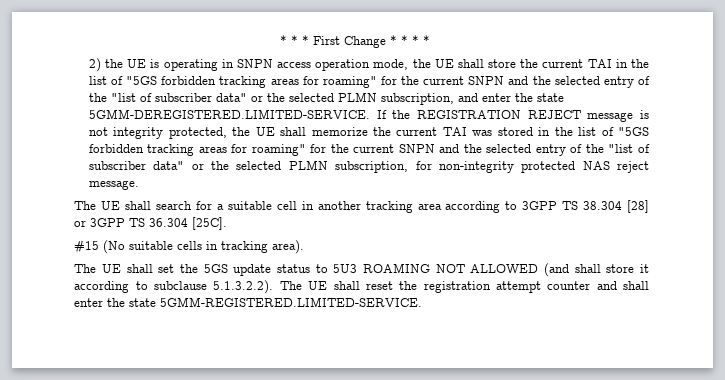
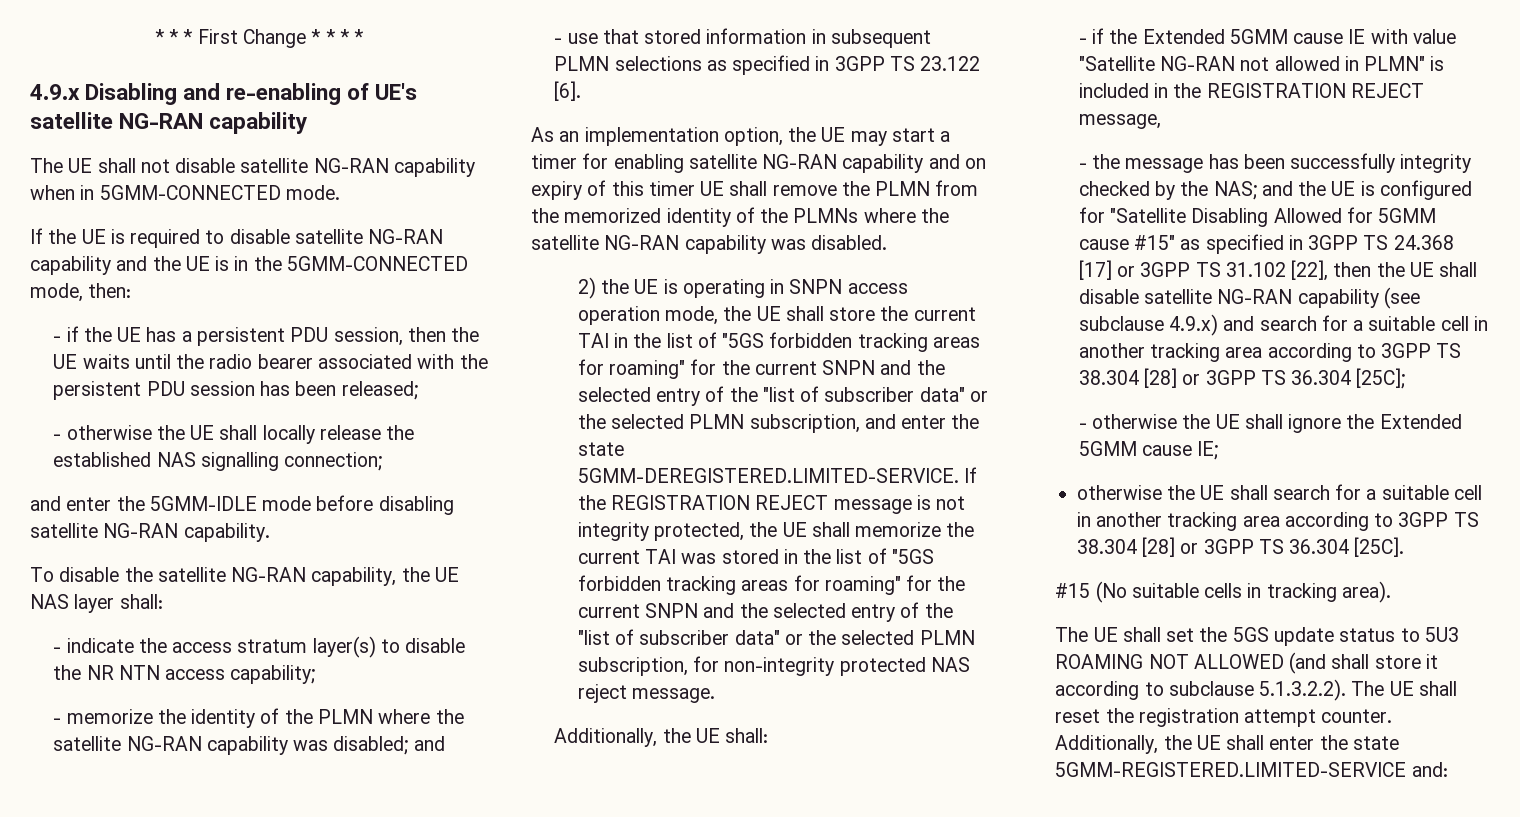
(430, 40) none -> [30,83,418,105] [30,112,308,134] [30,158,475,177] [30,185,340,200] [30,228,444,248] [30,256,468,275] [30,283,132,302] [53,326,480,346] [53,354,488,369] [53,381,418,400] [53,425,415,444] [53,452,383,471] [30,495,454,515] [30,523,270,542] [30,567,459,586] [30,594,163,613] [53,636,466,658] [53,665,316,684] [53,708,464,728] [53,736,445,755] [554,28,932,48] [554,55,981,75] [554,81,582,101] [531,127,951,146] [531,153,986,173] [531,180,979,200] [531,207,949,227] [531,235,888,254] // 4.9.x Disabling and re-enabling of UE's satellite NG-RAN capability // The UE shall not disable satellite NG-RAN capability when in 5GMM-CONNECTED mode. // If the UE is required to disable satellite NG-RAN capability and the UE is in the 5GMM-CONNECTED mode, then: // - if the UE has a persistent PDU session, then the UE waits until the radio bearer associated with the persistent PDU session has been released; // - otherwise the UE shall locally release the established NAS signalling connection; // and enter the 5GMM-IDLE mode before disabling satellite NG-RAN capability. // To disable the satellite NG-RAN capability, the UE NAS layer shall: // - indicate the access stratum layer(s) to disable the NR NTN access capability; // - memorize the identity of the PLMN where the satellite NG-RAN capability was disabled; and // - use that stored information in subsequent PLMN selections as specified in 3GPP TS 23.122 [6]. // As an implementation option, the UE may start a timer for enabling satellite NG-RAN capability and on expiry of this timer UE shall remove the PLMN from the memorized identity of the PLMNs where the satellite NG-RAN capability was disabled.
[74,201,97,210] The -> [554,728,769,747] [1078,28,1456,44] [1078,56,1445,71] [1078,83,1424,98] [1078,114,1161,129] [1078,153,1472,173] [1078,180,1472,200] [1078,207,1437,227] [1078,234,1454,254] [1078,260,1478,281] [1078,287,1420,309] [1078,314,1488,336] [1078,343,1462,362] [1078,368,1406,389] [1078,414,1462,433] [1078,441,1219,460] [1076,485,1196,500] Additionally, the UE shall: // - if the Extended 5GMM cause IE with value "Satellite NG-RAN not allowed in PLMN" is included in the REGISTRATION REJECT message, // - the message has been successfully integrity checked by the NAS; and the UE is configured for "Satellite Disabling Allowed for 5GMM cause #15" as specified in 3GPP TS 24.368 [17] or 3GPP TS 31.102 [22], then the UE shall disable satellite NG-RAN capability (see subclause 4.9.x) and search for a suitable cell in another tracking area according to 3GPP TS 38.304 [28] or 3GPP TS 36.304 [25C]; // - otherwise the UE shall ignore the Extended 5GMM cause IE; // otherwise the
[547,281,617,290] counter and -> [1321,709,1393,723] [1055,735,1221,754] counter. Additionally, the UE
[160,297,423,307] 5GMM-REGISTERED.LIMITED-SERVICE. -> [1055,762,1448,777] 5GMM-REGISTERED.LIMITED-SERVICE and:

